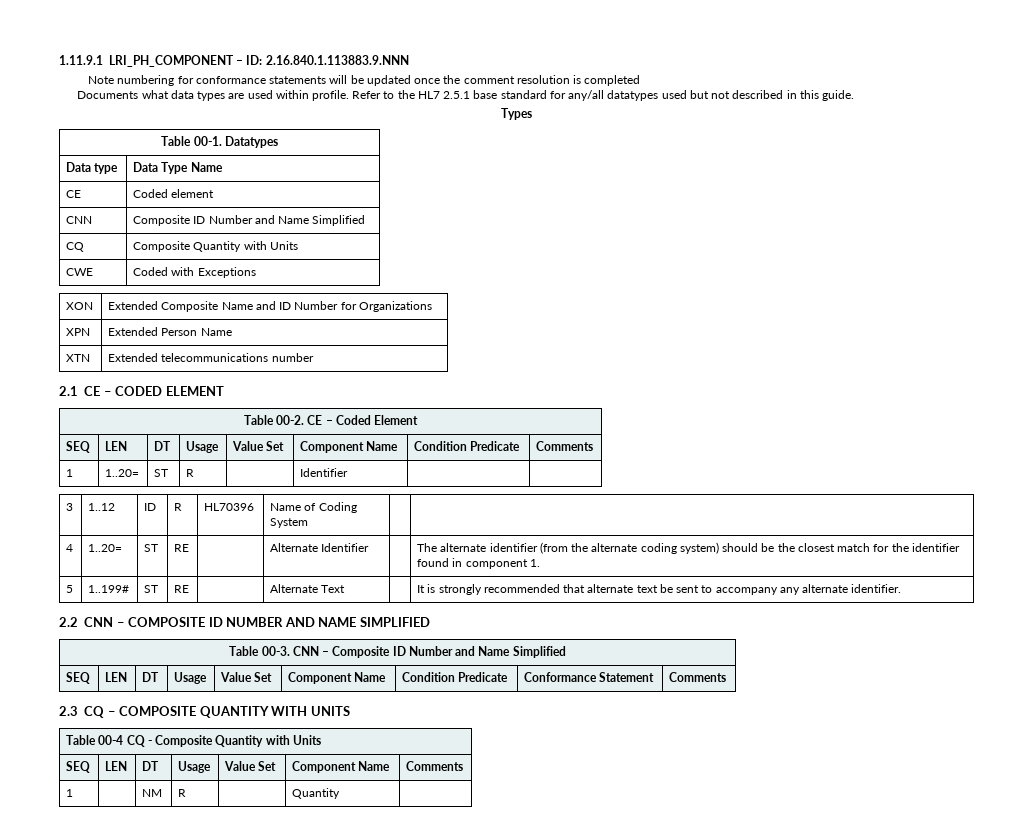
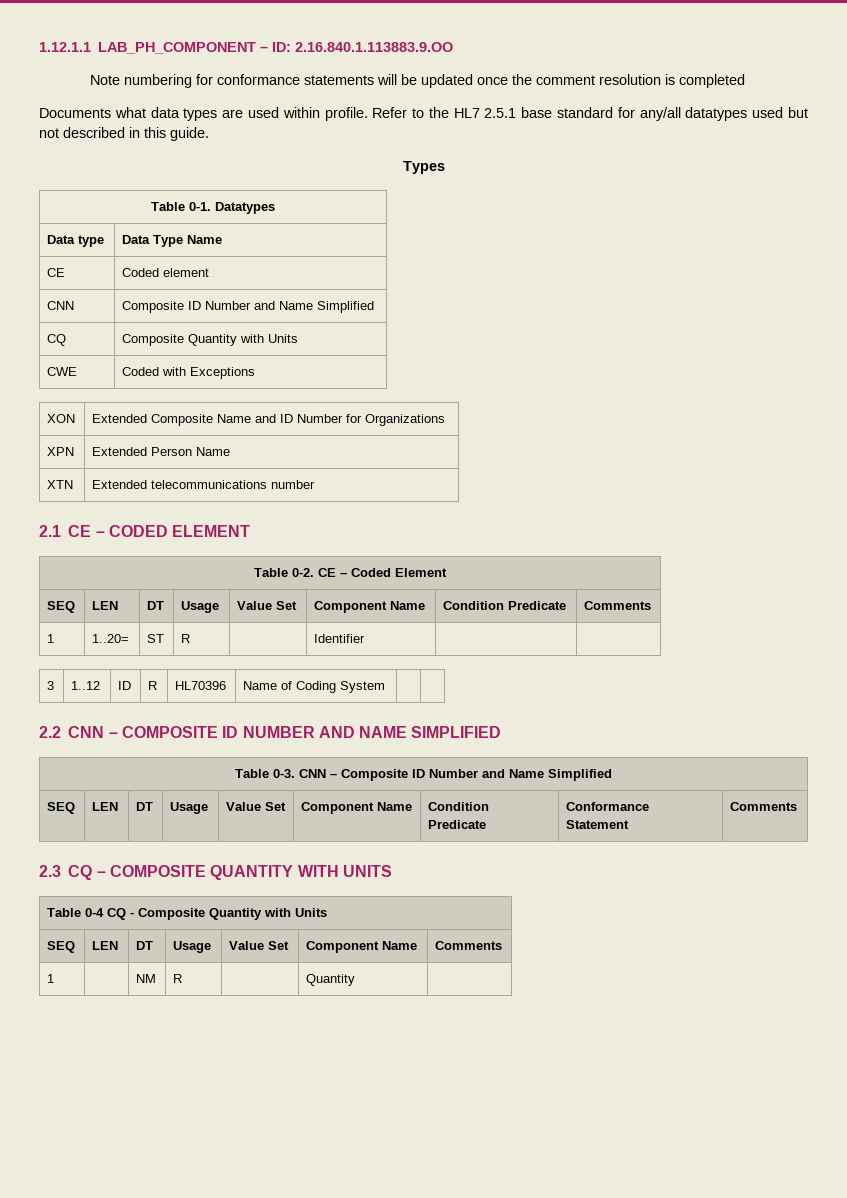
[59,55,234,67] 1.11.9.1 LRI_PH_COMPONENT -> [39,42,257,54] 1.12.1.1 LAB_PH_COMPONENT
[265,55,409,65] 2.16.840.1.113883.9.NNN -> [295,42,454,52] 2.16.840.1.113883.9.OO
[193,136,222,146] 00-1. -> [189,202,211,211] 0-1.
[276,415,305,425] 00-2. -> [292,568,314,577] 0-2.
[66,544,74,552] [88,544,123,552] [144,544,159,552] [174,544,190,552] [270,543,370,552] [417,542,960,554] [417,558,540,569] [66,585,74,593] [88,585,130,593] [144,585,159,593] [174,585,190,593] [270,584,346,593] [417,584,902,595] // 4 | 1..20= | ST | RE | | Alternate Identifier | | The alternate identifier (from the alternate coding system) should be the closest match for the identifier found in component 1. // 5 | 1..199# | ST | RE | | Alternate Text | | It is strongly recommended that alternate text be sent to accompany any alternate identifier. -> (386, 687) none
[261,646,290,656] 00-3. -> [273,769,295,778] 0-3.
[98,735,124,745] 00-4 -> [85,908,105,917] 0-4

